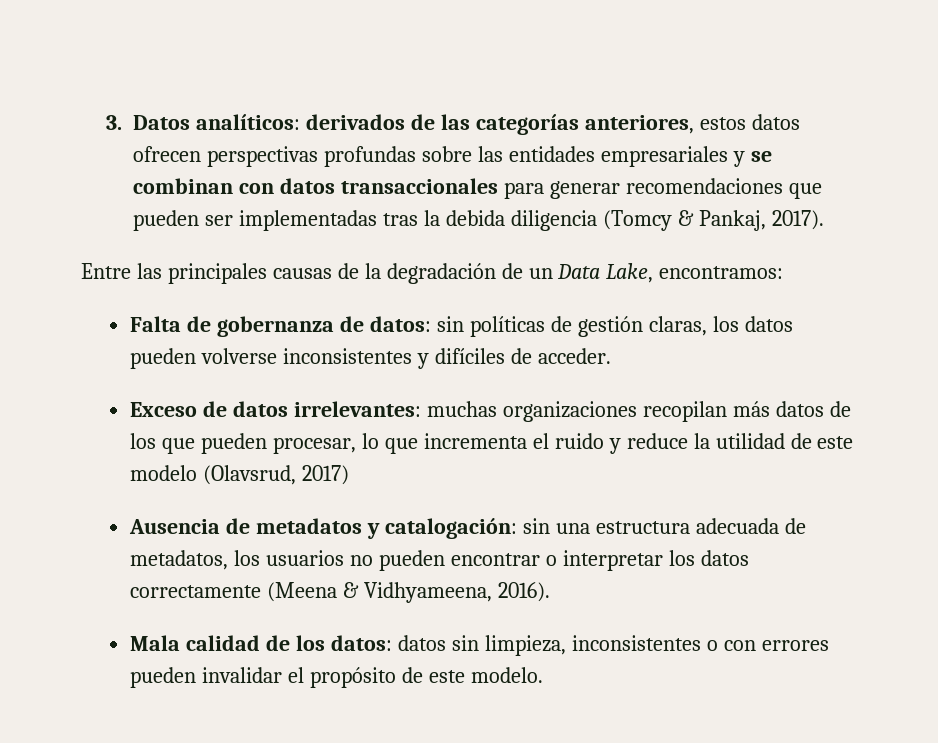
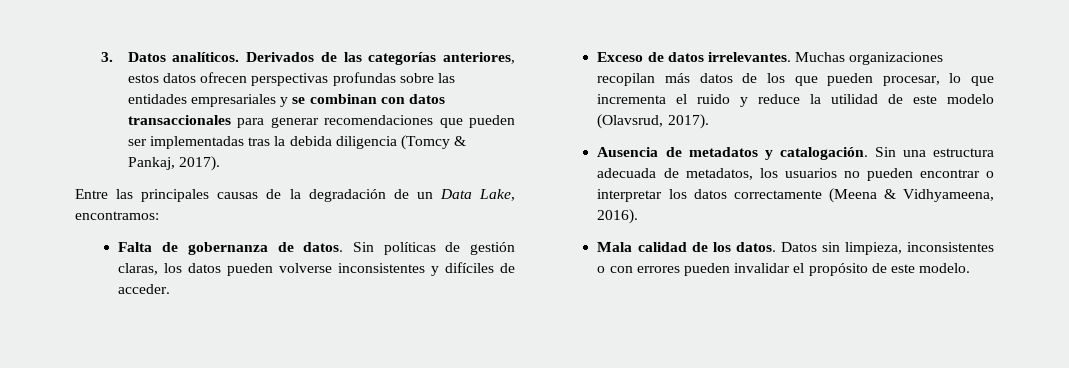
[196,114,405,130] analíticos: derivados -> [172,52,315,62] analíticos. Derivados
[370,316,464,332] datos: sin -> [303,242,374,252] datos. Sin
[294,401,498,417] irrelevantes: muchas -> [707,52,846,62] irrelevantes. Muchas
[302,465,350,485] 2017) -> [667,114,709,129] 2017).
[385,518,550,539] catalogación: sin -> [779,147,896,160] catalogación. Sin
[331,635,446,651] datos: datos -> [735,242,817,252] datos. Datos

